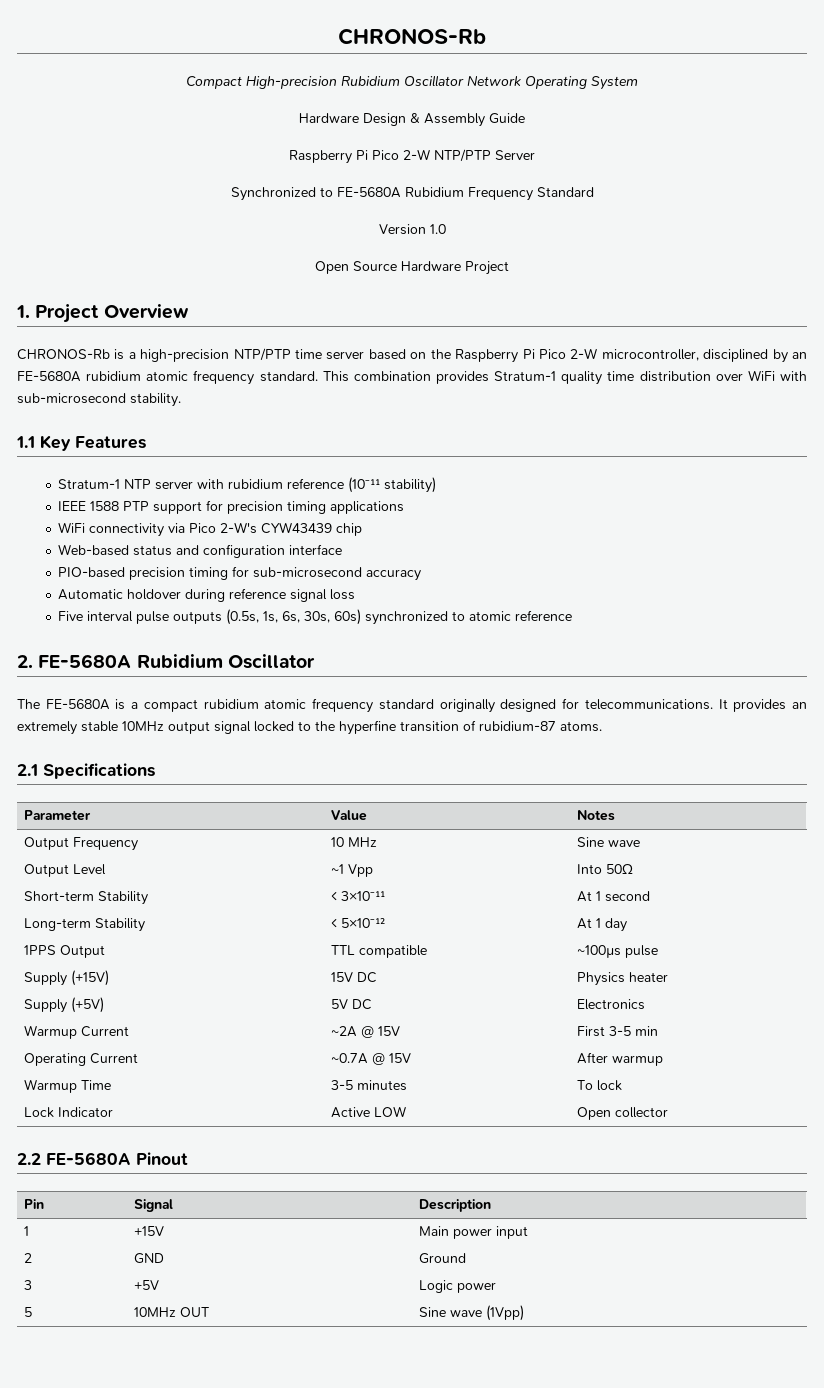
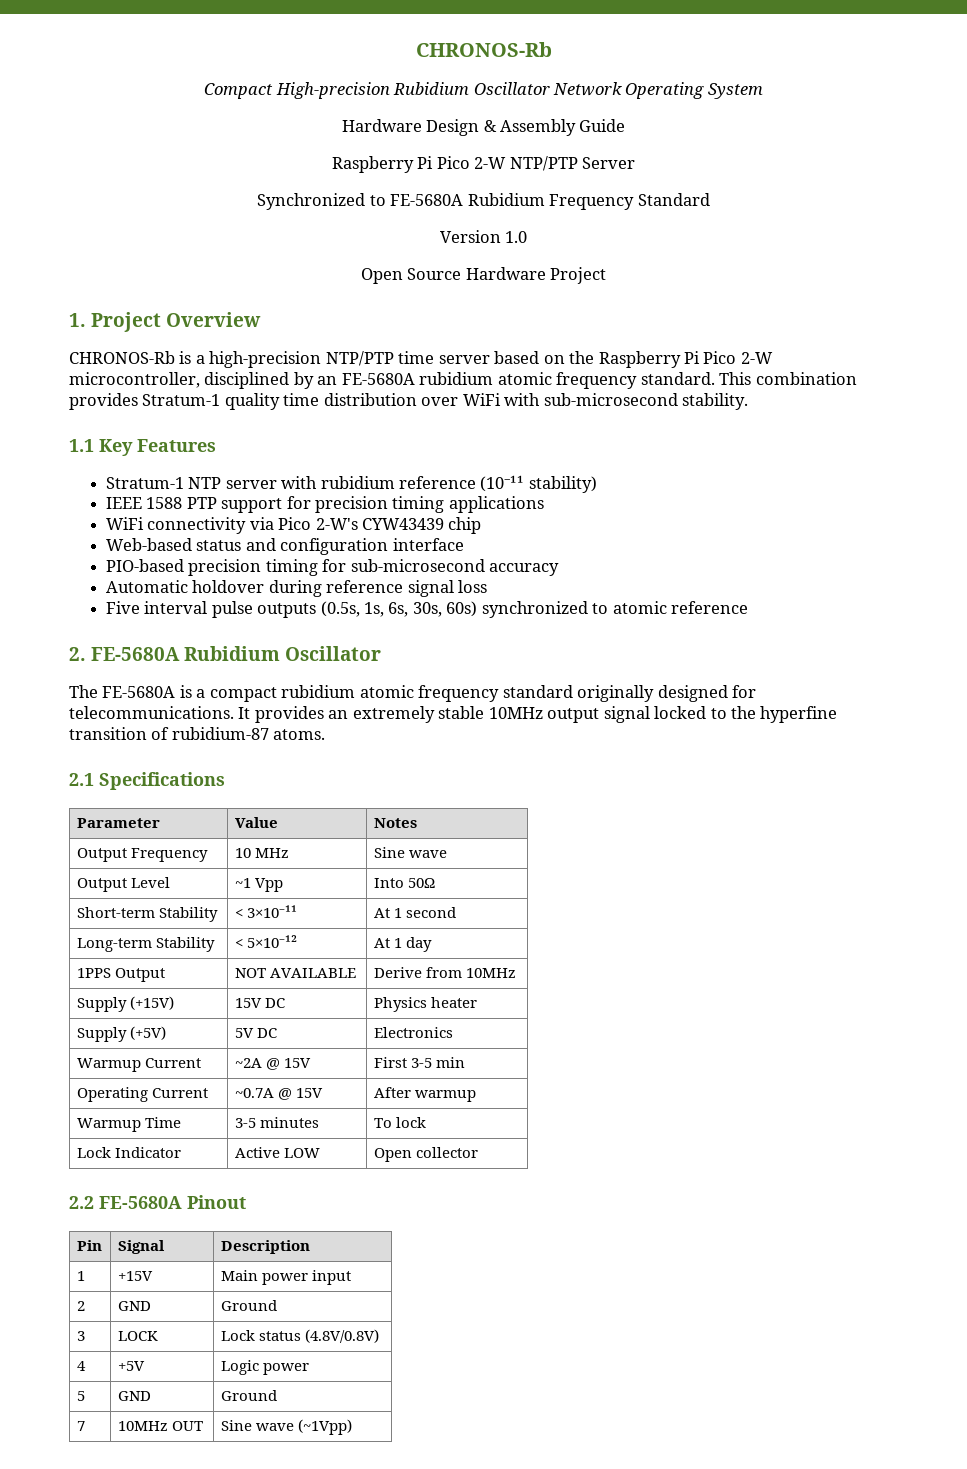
[331,945,428,958] [577,945,659,958] TTL compatible | ~100µs pulse -> [234,968,356,978] [373,967,517,978] NOT AVAILABLE | Derive from 10MHz
(33, 1285) none -> [117,1331,158,1341] [220,1329,380,1343] [76,1361,86,1371] | LOCK | Lock status (4.8V/0.8V) // 4
(33, 1312) none -> [117,1391,151,1401] [220,1390,277,1401] [76,1421,85,1431] | GND | Ground // 7
[486,1305,525,1321] (1Vpp) -> [298,1419,353,1435] (~1Vpp)

